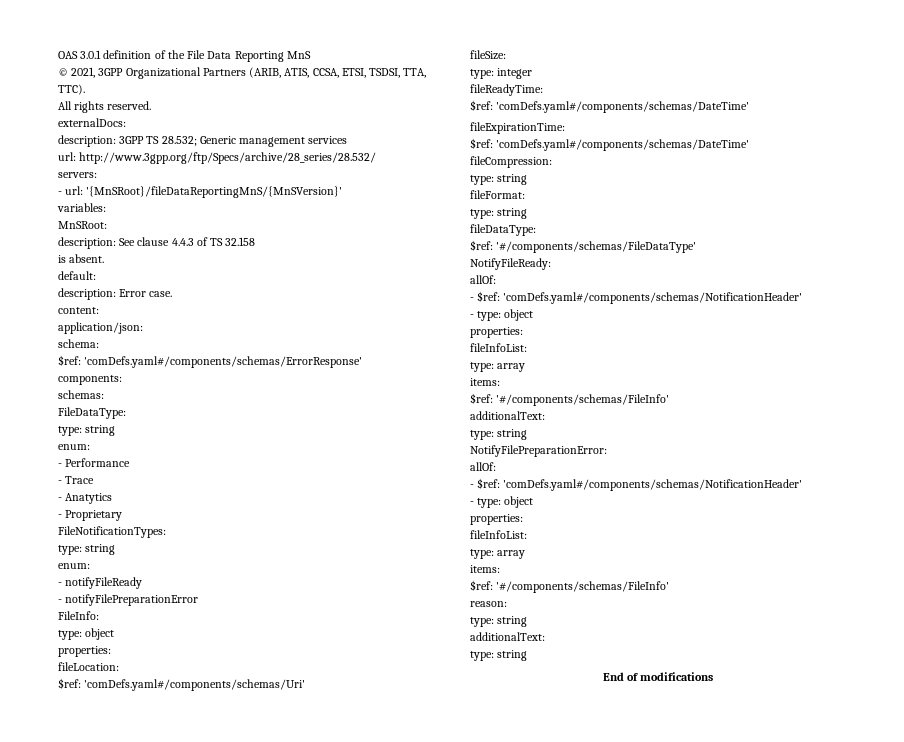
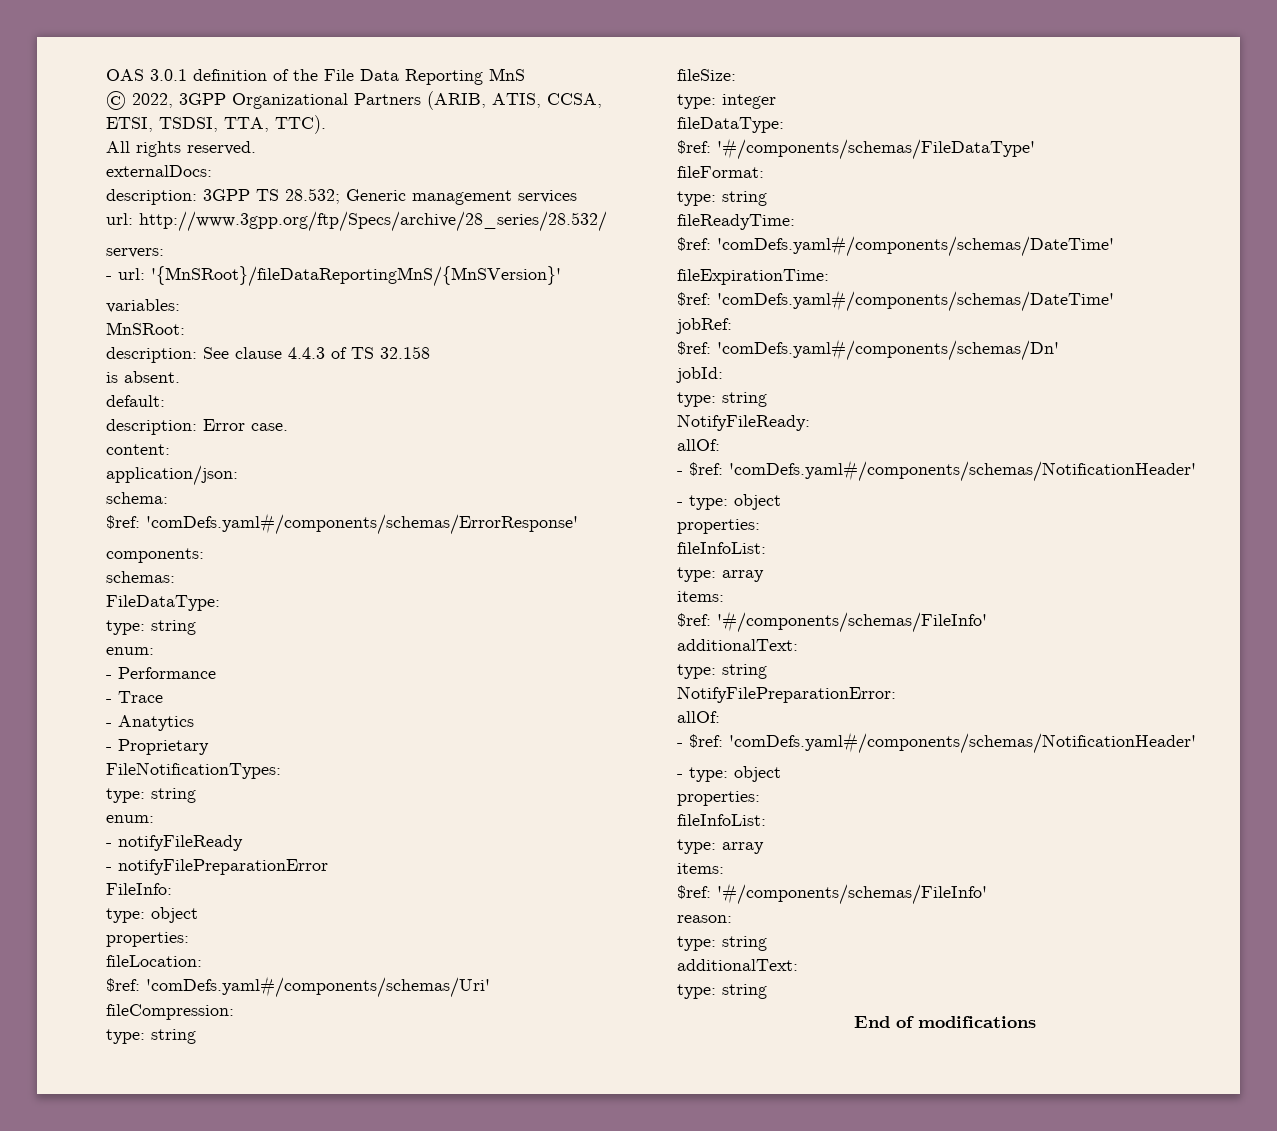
[71,67,96,78] 2021, -> [132,93,173,108] 2022,
(306, 685) none -> [106,1004,234,1020] [106,1029,196,1044] // fileCompression: // type: string
(533, 73) none -> [677,117,784,133] [677,138,1035,160] [677,166,764,178] [677,191,767,206] // fileDataType: // $ref: '#/components/schemas/FileDataType' // fileFormat: // type: string
[470,156,552,168] [470,174,528,185] [470,190,525,199] [470,208,528,219] [470,224,536,236] [470,240,697,253] fileCompression: // type: string // fileFormat: // type: string // fileDataType: // $ref: '#/components/schemas/FileDataType' -> [676,318,732,334] [677,339,1059,361] [676,367,723,383] [677,392,767,407] jobRef: // $ref: 'comDefs.yaml#/components/schemas/Dn' // jobId: // type: string

